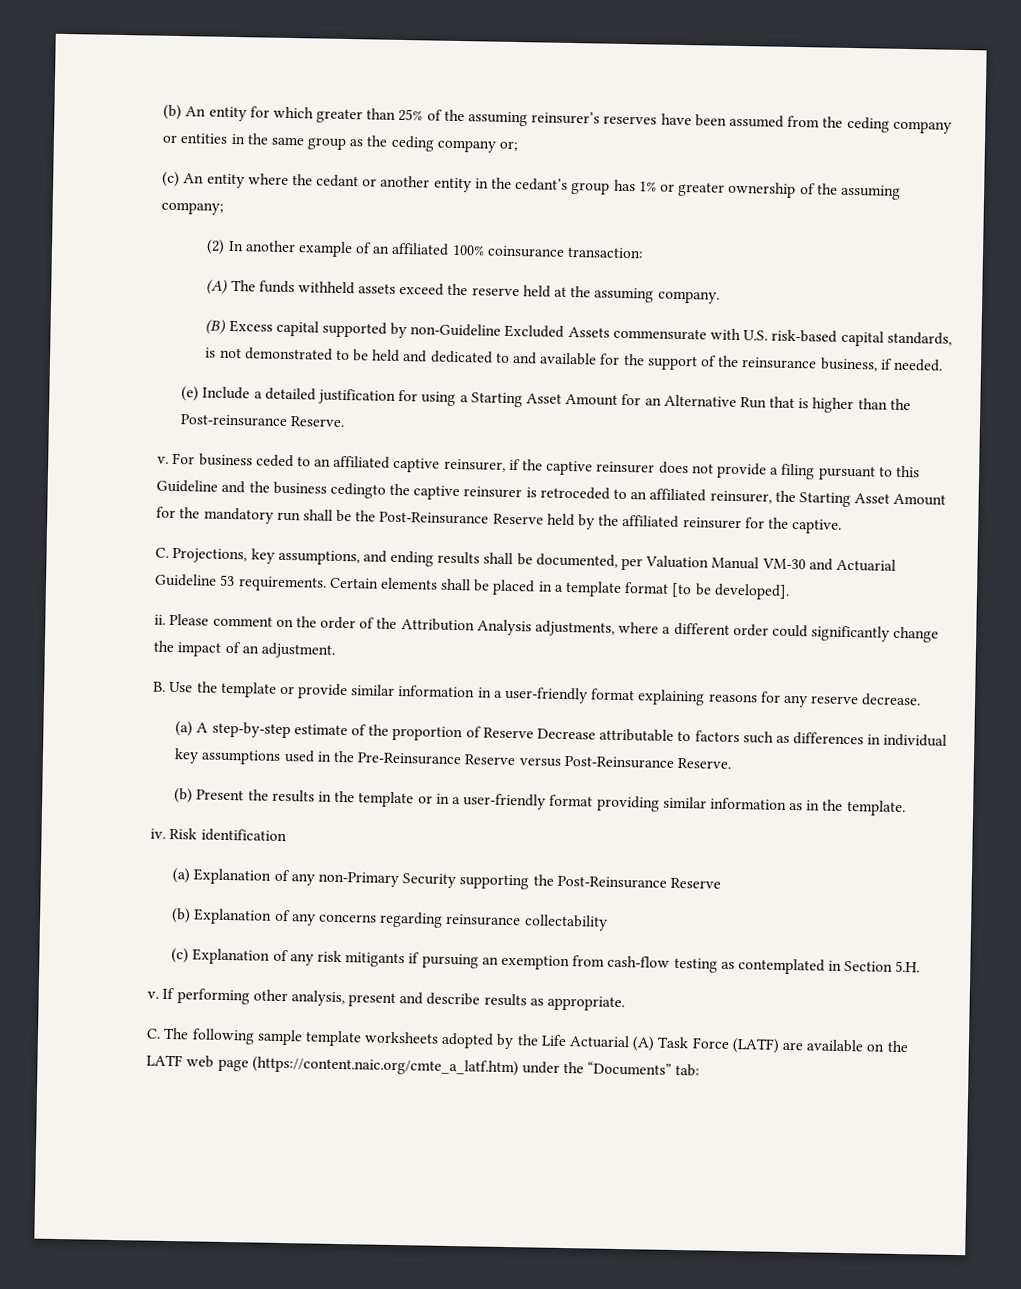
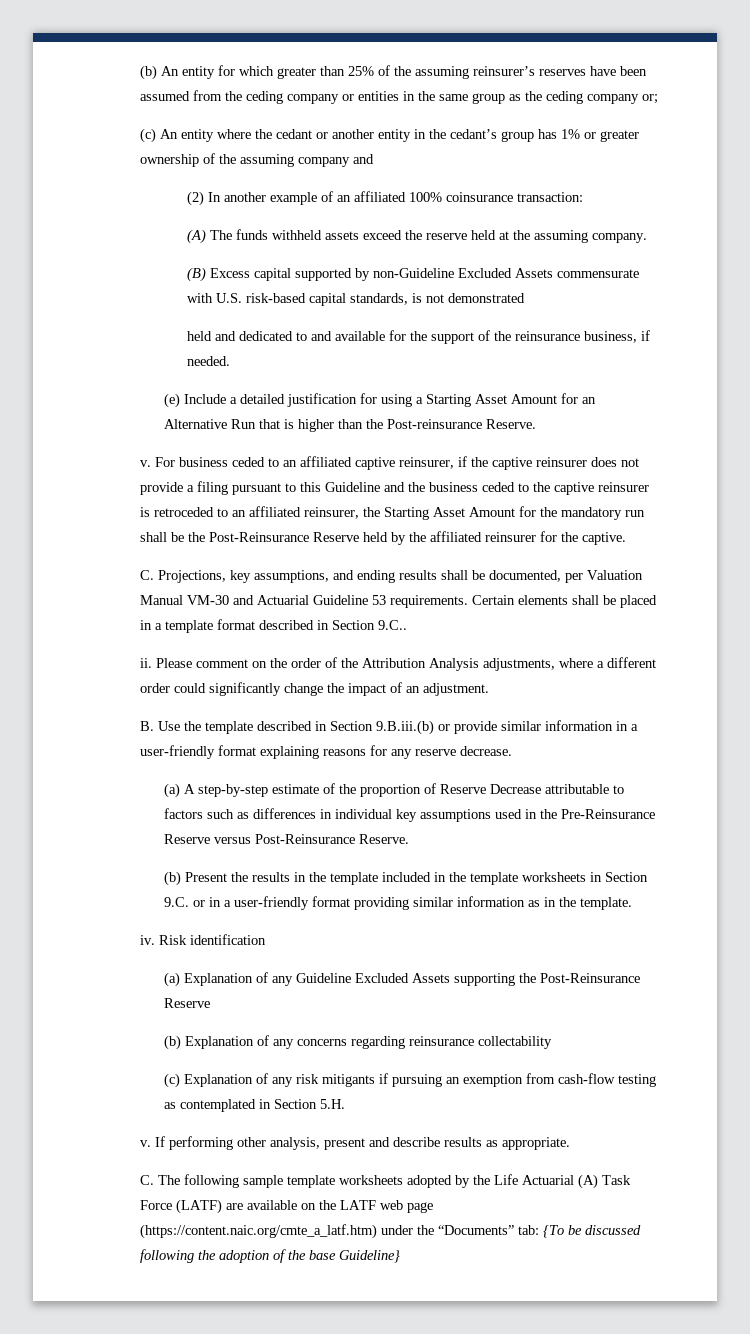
[161,201,225,215] company; -> [297,154,374,167] company and
[335,349,370,362] to be -> (526, 298) //
[329,482,386,499] cedingto -> [481,482,529,492] ceded to
[671,582,790,600] [to be developed]. -> [258,620,407,630] described in Section 9.C..
(277, 689) none -> [256,720,434,735] described in Section 9.B.iii.(b)
(415, 799) none -> [381,872,648,885] [163,897,189,907] included in the template worksheets in Section 9.C.
[318,871,457,889] non-Primary Security -> [295,973,450,983] Guideline Excluded Assets
(701, 1070) none -> [542,1225,641,1238] [139,1249,400,1263] {To be discussed following the adoption of the base Guideline}

